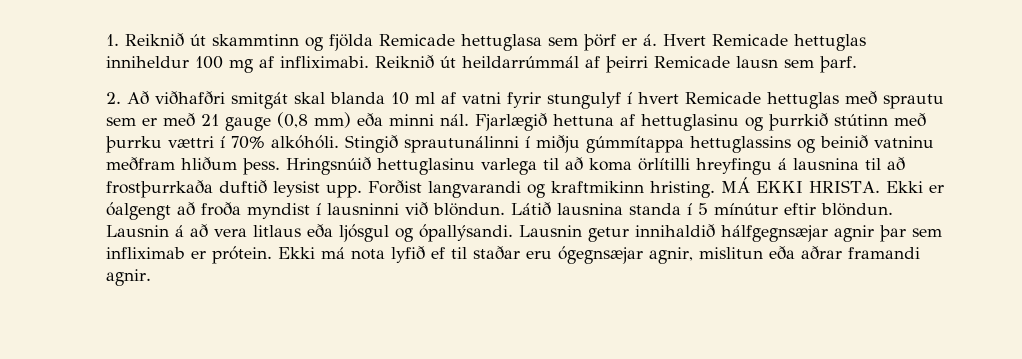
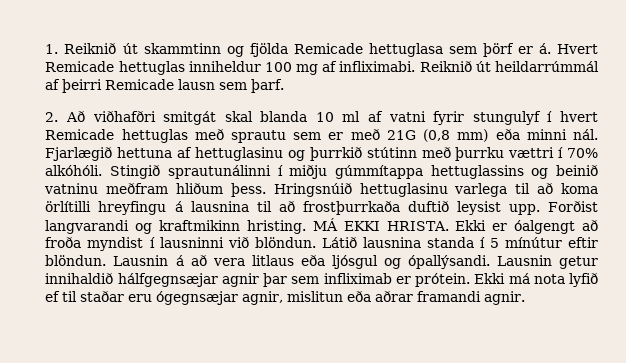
[201,114,272,131] 21 gauge -> [386,130,416,140] 21G

